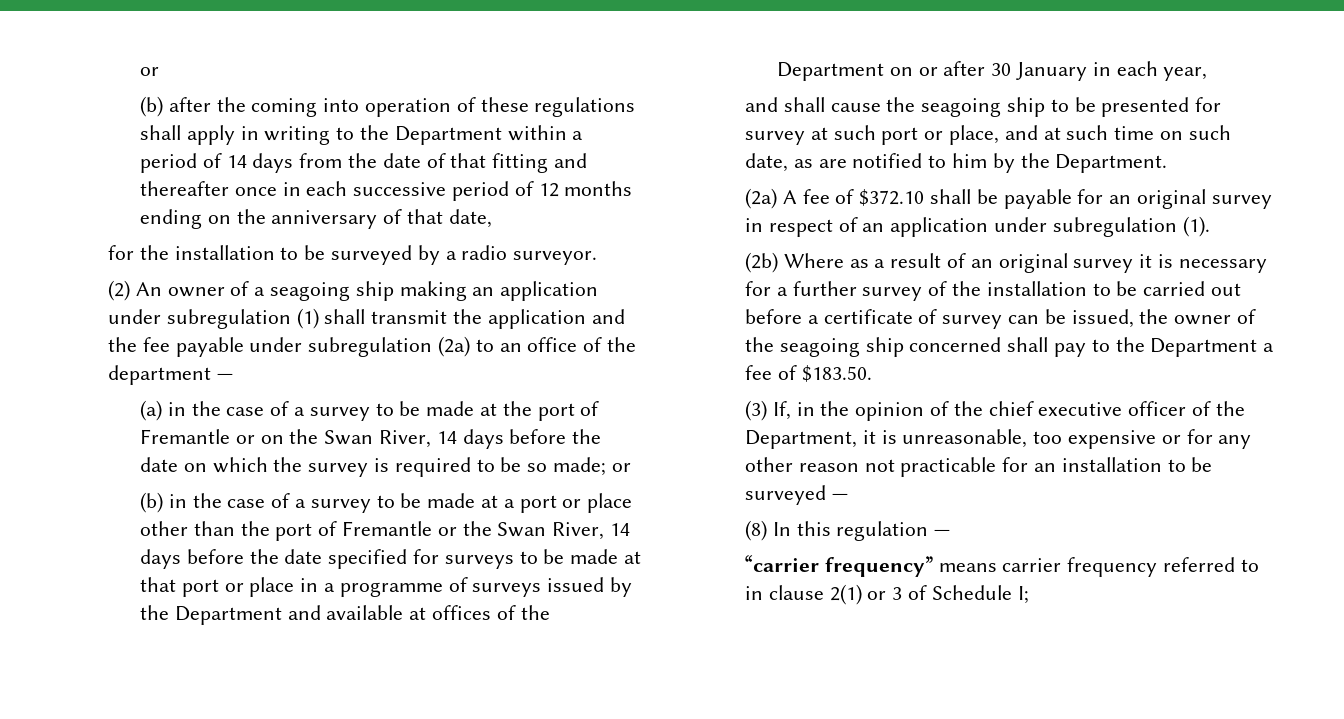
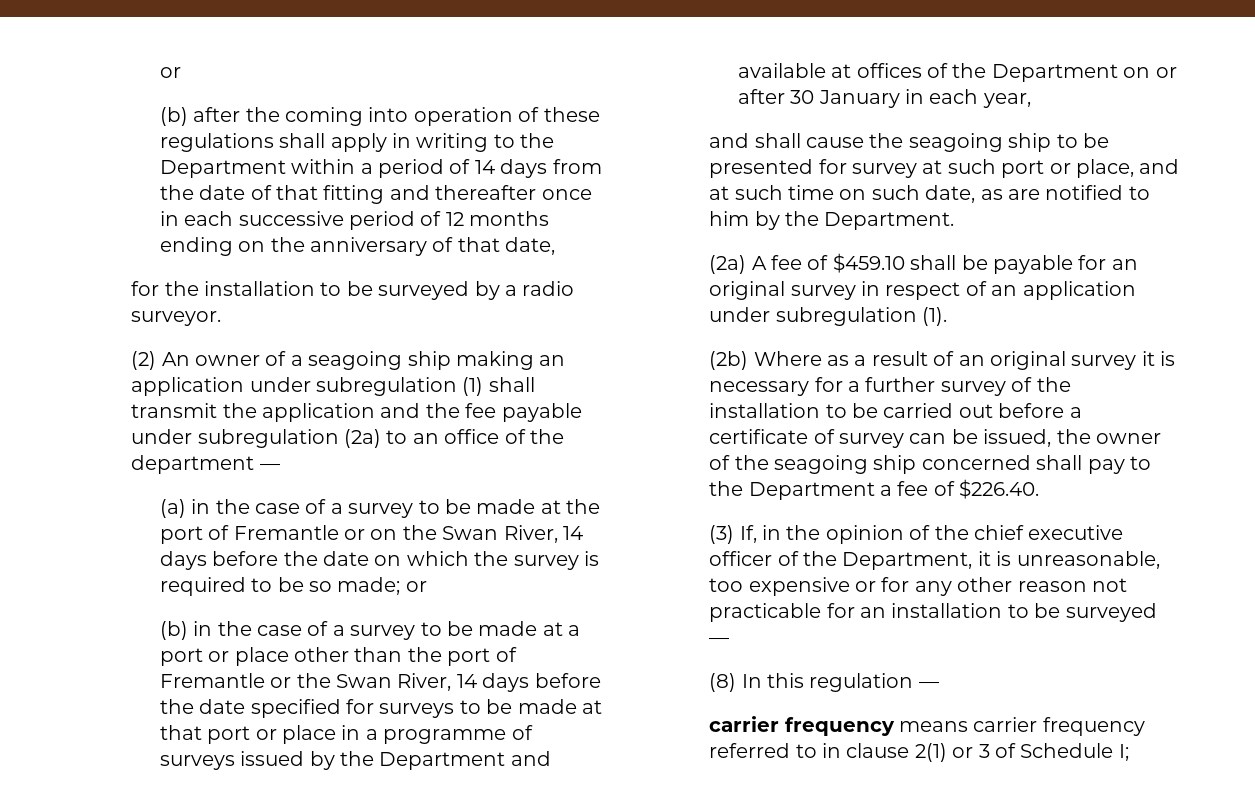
[859,189,925,206] $372.10 -> [832,253,905,273] $459.10
[801,365,872,382] $183.50. -> [959,479,1040,499] $226.40.
[744,555,933,577] “carrier frequency” -> [709,716,895,736] carrier frequency

